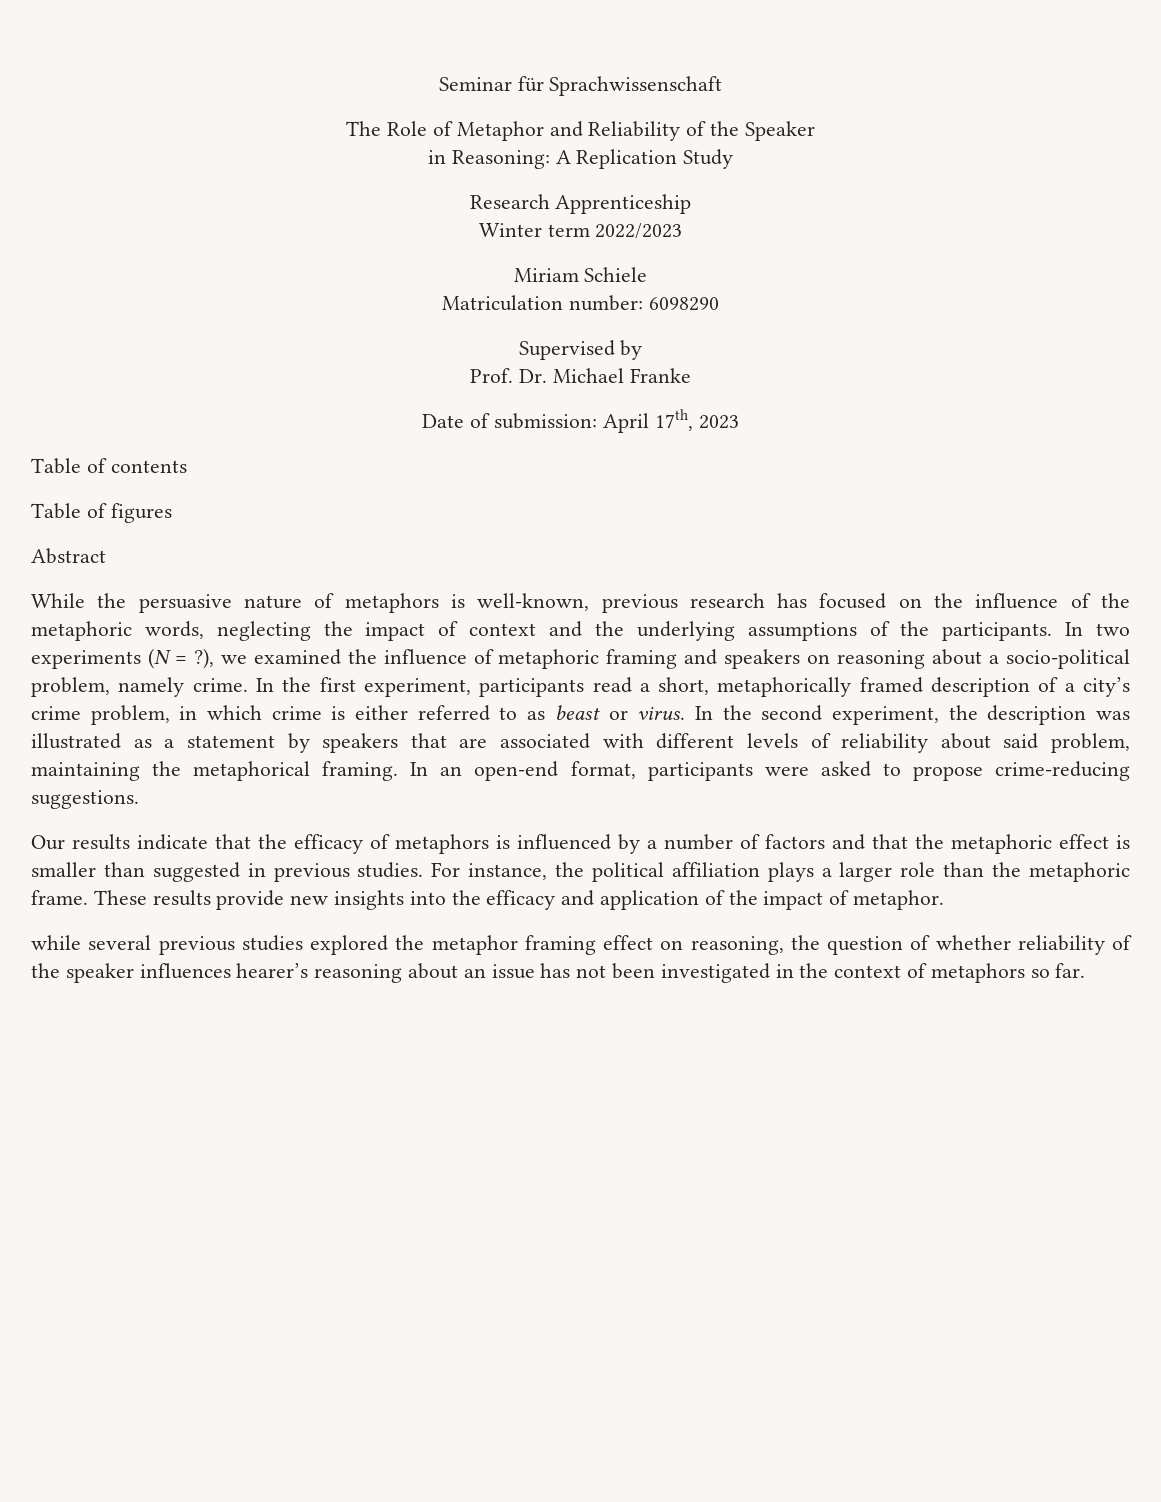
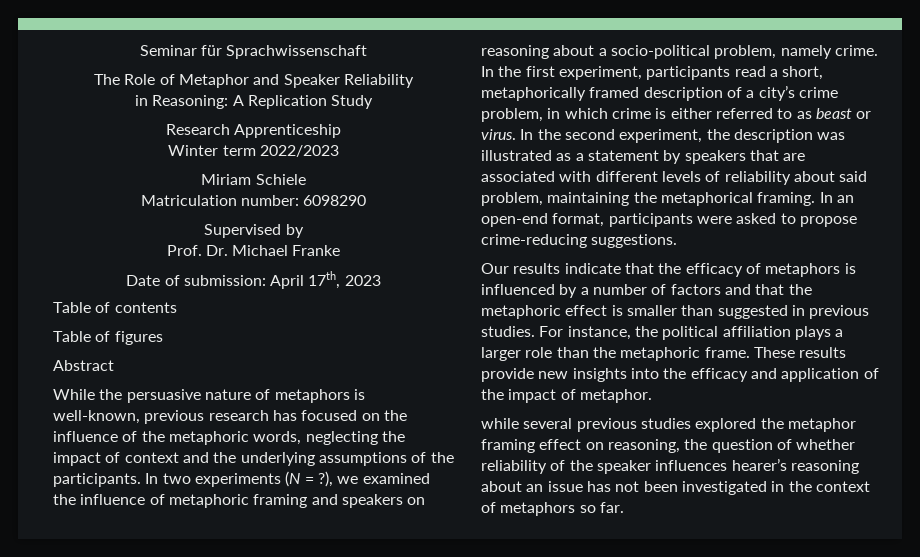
(583, 129) none -> [283,74,340,88] Speaker
[686,121,815,141] of the Speaker -> (414, 81) none

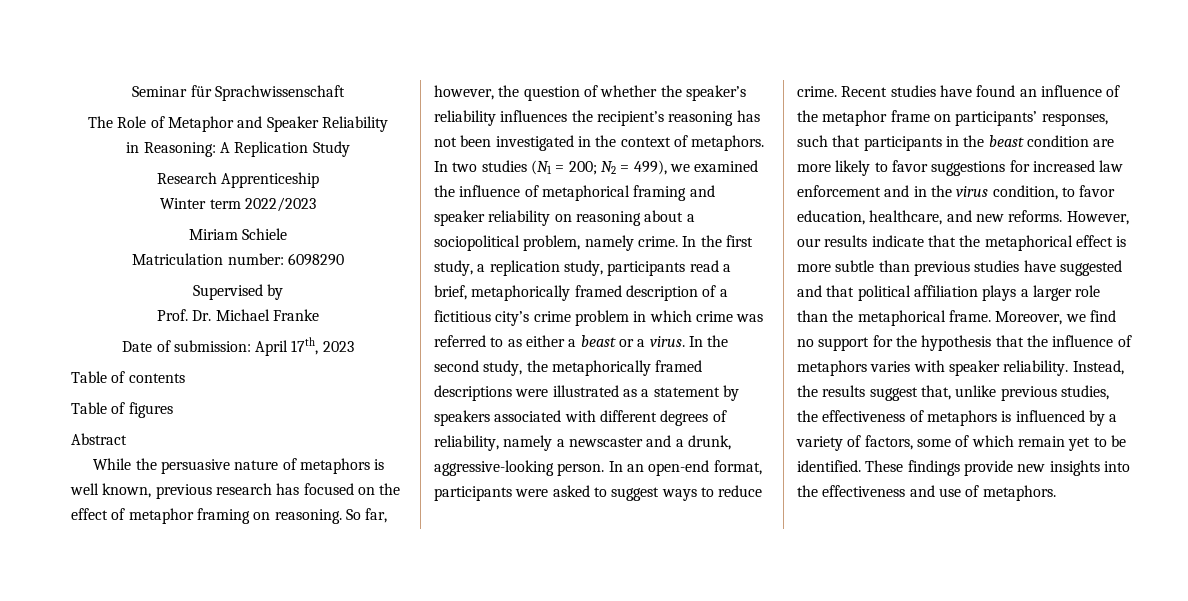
[53,410,140,424] well-known, -> [70,483,152,498] well known,
[53,431,405,445] [53,452,454,466] [53,471,333,487] influence of the metaphoric words, neglecting the impact of context and the underlying assumptions of the participants. In two experiments (N = ?), -> [71,508,388,524] [434,85,746,101] [434,110,760,126] [434,135,765,151] [434,160,667,175] effect of metaphor framing on reasoning. So far, however, the question of whether the speaker’s reliability influences the recipient’s reasoning has not been investigated in the context of metaphors. In two studies (N1 = 200; N2 = 499),
[168,494,249,508] metaphoric -> [541,185,630,201] metaphorical
[341,494,403,508] speakers -> [434,210,551,226] speaker reliability
[610,45,710,59] socio-political -> [434,235,520,251] sociopolitical
[558,66,642,80] experiment, -> [434,260,603,276] study, a replication study,
[782,66,824,80] short, -> [434,285,467,300] brief,
(755, 94) none -> [434,310,491,322] fictitious
[481,108,543,122] problem, -> [574,310,629,326] problem
[655,108,712,119] is either -> [736,314,764,322] was
(812, 115) none -> [525,335,577,347] either a
(872, 115) none -> [637,339,646,347] a
[619,129,846,143] experiment, the description was -> [483,360,703,376] [434,385,549,401] study, the metaphorically framed descriptions were
[749,150,806,161] that are -> (490, 418) none
[661,171,868,185] [481,192,816,206] levels of reliability about said problem, maintaining the metaphorical framing. -> [660,410,727,426] [434,435,731,451] [434,460,605,476] degrees of reliability, namely a newscaster and a drunk, aggressive-looking person.
[799,216,857,227] [481,234,678,248] [481,263,856,277] [481,284,812,298] [481,305,870,319] [481,326,658,340] propose crime-reducing suggestions. // Our results indicate that the efficacy of metaphors is influenced by a number of factors and that the metaphoric effect is smaller than suggested in previous studies. For instance, the -> [611,485,763,501] [797,85,1121,97] [797,110,1108,126] [797,135,1115,151] [797,160,1124,176] [797,185,1116,200] [797,210,1129,225] [797,235,1127,251] [797,260,1122,276] [797,285,855,297] suggest ways to reduce crime. Recent studies have found an influence of the metaphor frame on participants’ responses, such that participants in the beast condition are more likely to favor suggestions for increased law enforcement and in the virus condition, to favor education, healthcare, and new reforms. However, our results indicate that the metaphorical effect is more subtle than previous studies have suggested and that
[620,347,847,361] metaphoric frame. These results -> [857,310,1116,326] [797,335,1132,351] [797,360,1124,376] [797,385,1109,401] [797,410,1118,426] [796,435,1126,451] [797,460,960,476] metaphorical frame. Moreover, we find no support for the hypothesis that the influence of metaphors varies with speaker reliability. Instead, the results suggest that, unlike previous studies, the effectiveness of metaphors is influenced by a variety of factors, some of which remain yet to be identified. These findings
[690,368,879,382] [481,389,652,403] [481,418,856,432] [481,439,856,453] [481,458,859,474] [481,481,870,495] [481,502,624,516] efficacy and application of the impact of metaphor. // while several previous studies explored the metaphor framing effect on reasoning, the question of whether reliability of the speaker influences hearer’s reasoning about an issue has not been investigated in the context of metaphors so far. -> [822,485,1056,501] effectiveness and use of metaphors.

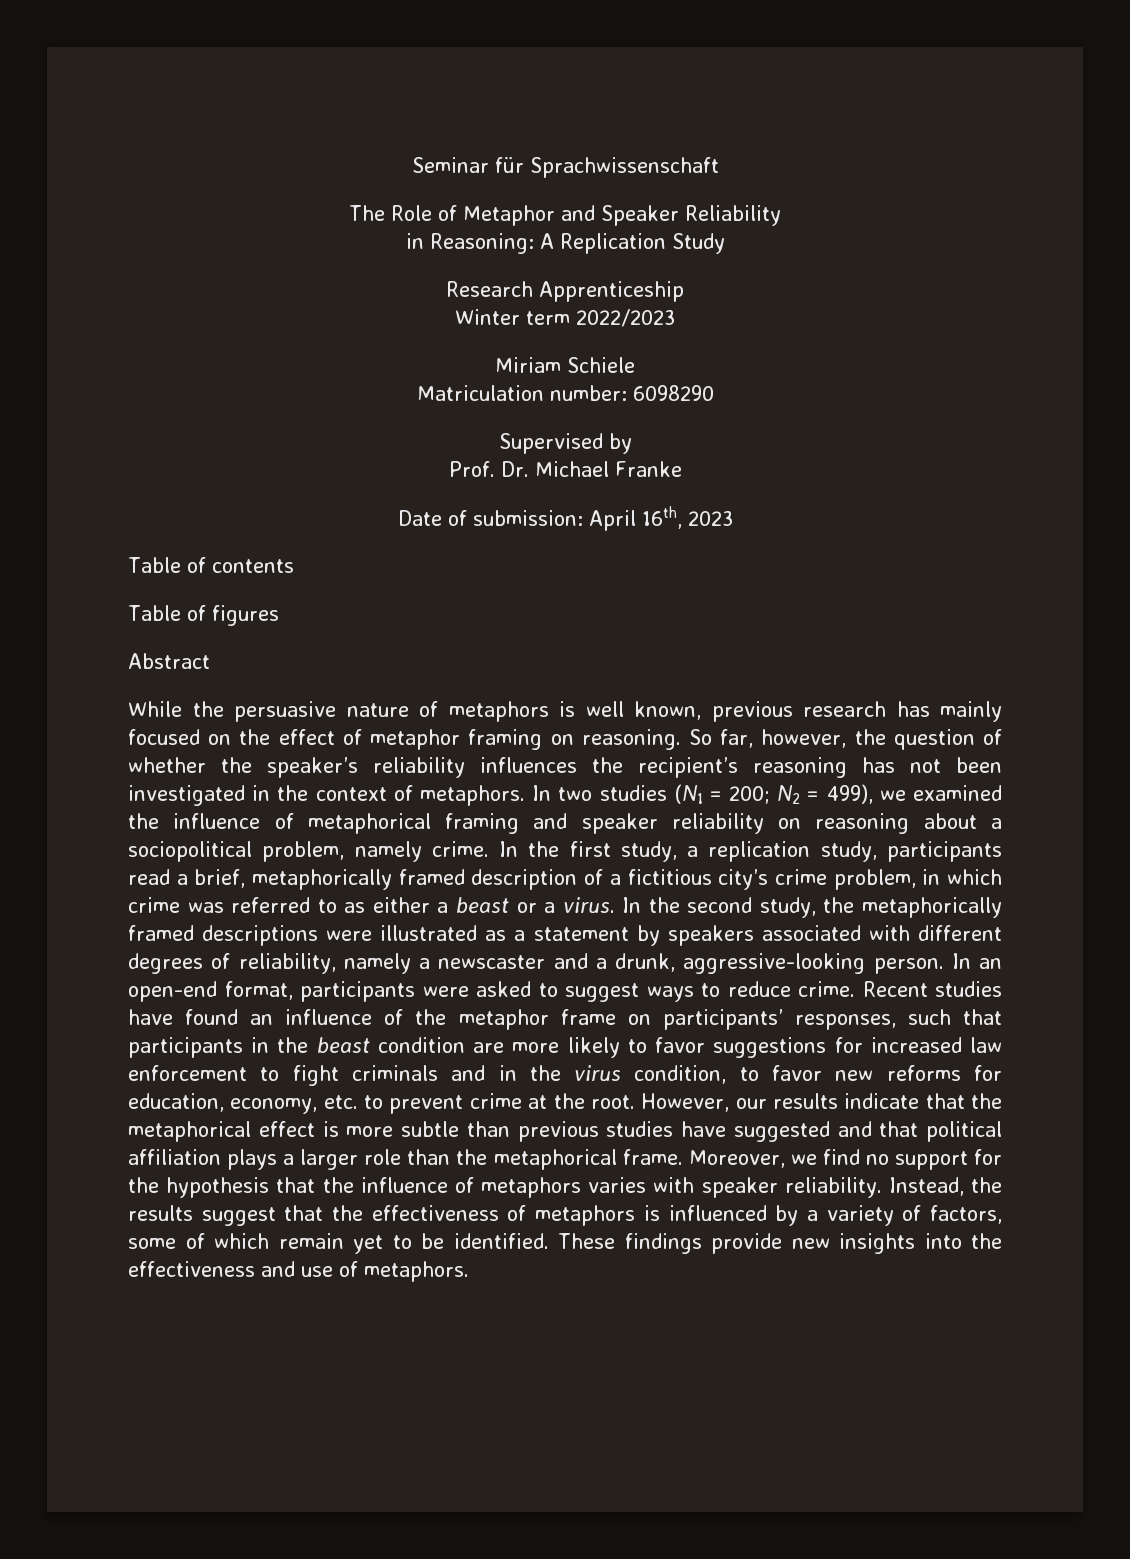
[291,337,319,355] 17th, -> [641,506,682,529] 16th,
(300, 489) none -> [940,701,1002,722] mainly
[574,310,629,326] problem -> [833,869,916,890] problem,
(881, 191) none -> [260,1065,438,1086] to fight criminals
[797,210,1063,225] education, healthcare, and new reforms. -> [835,1065,1002,1081] [128,1093,635,1114] new reforms for education, economy, etc. to prevent crime at the root.
[920,385,1109,401] that, unlike previous studies, -> [284,1205,324,1221] that

